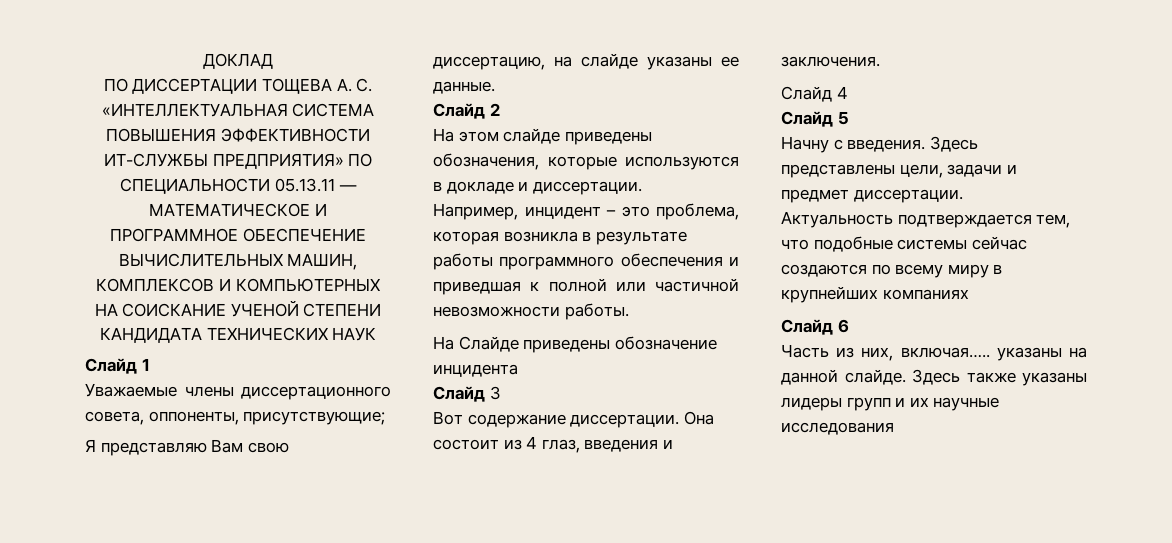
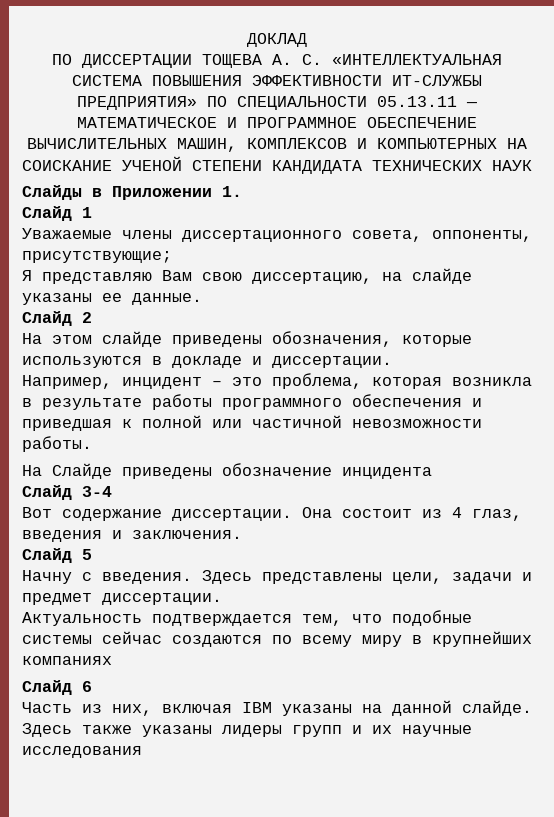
(377, 334) none -> [22,185,242,200] // Слайды в Приложении 1.
[489,386,501,400] 3 -> [82,486,112,497] 3-4
[781,86,848,102] // Слайд 4 -> (242, 534) none
[900,347,990,358] включая….. -> [162,702,272,713] включая IBM

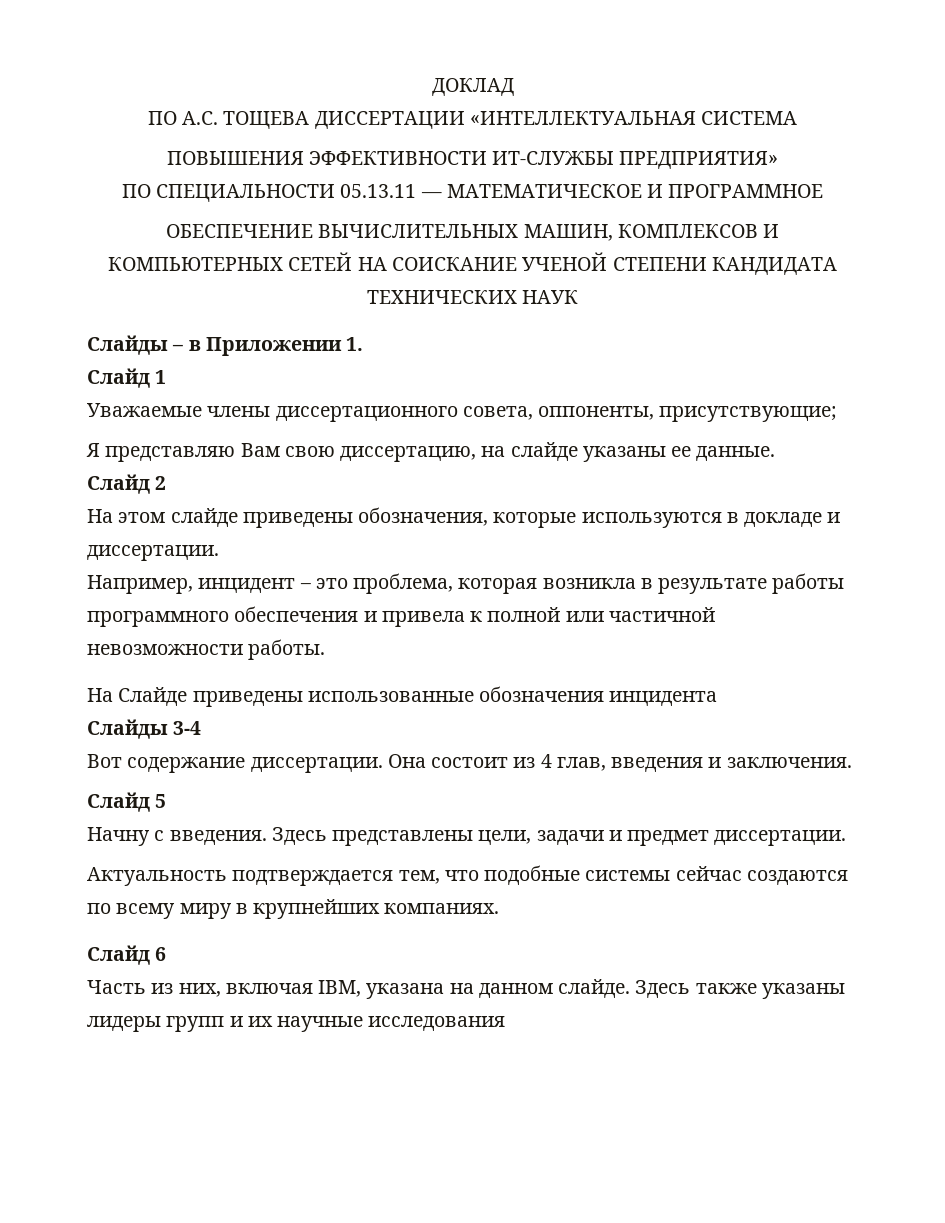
[82,54,322,68] ДИССЕРТАЦИИ ТОЩЕВА А. С. -> [182,111,465,129] А.С. ТОЩЕВА ДИССЕРТАЦИИ
(142, 80) none -> (798, 118) //
(197, 103) none -> (779, 160) //
(357, 122) none -> (824, 191) //
(497, 143) none -> [288,252,353,271] СЕТЕЙ
(82, 192) none -> [172,344,184,351] –
[22,419,112,431] приведшая -> [381,611,465,627] привела
[222,463,332,476] обозначение -> [307,686,605,702] использованные обозначения
[22,485,72,500] Слайд -> [87,719,168,739] Слайды
[472,509,522,521] глаз, -> [556,757,606,771] глав,
[22,656,112,665] компаниях -> [384,903,500,914] компаниях.
[242,700,452,716] IBM указаны на данной -> [318,980,553,999] IBM, указана на данном

